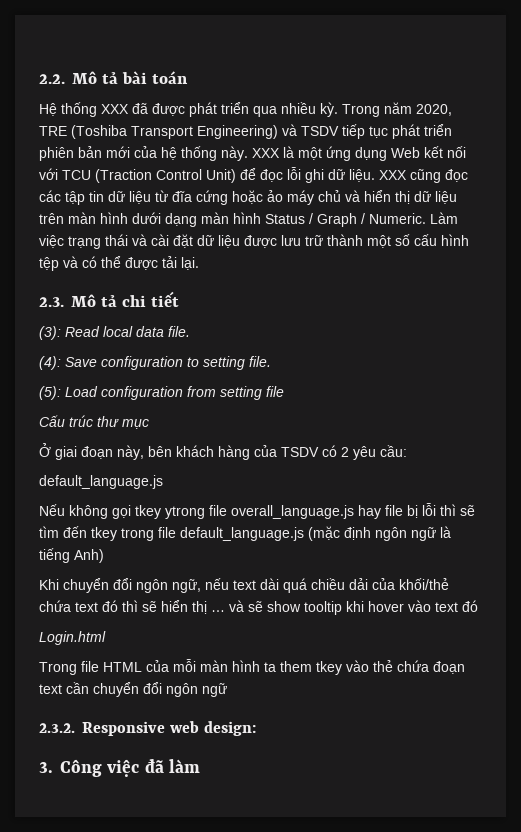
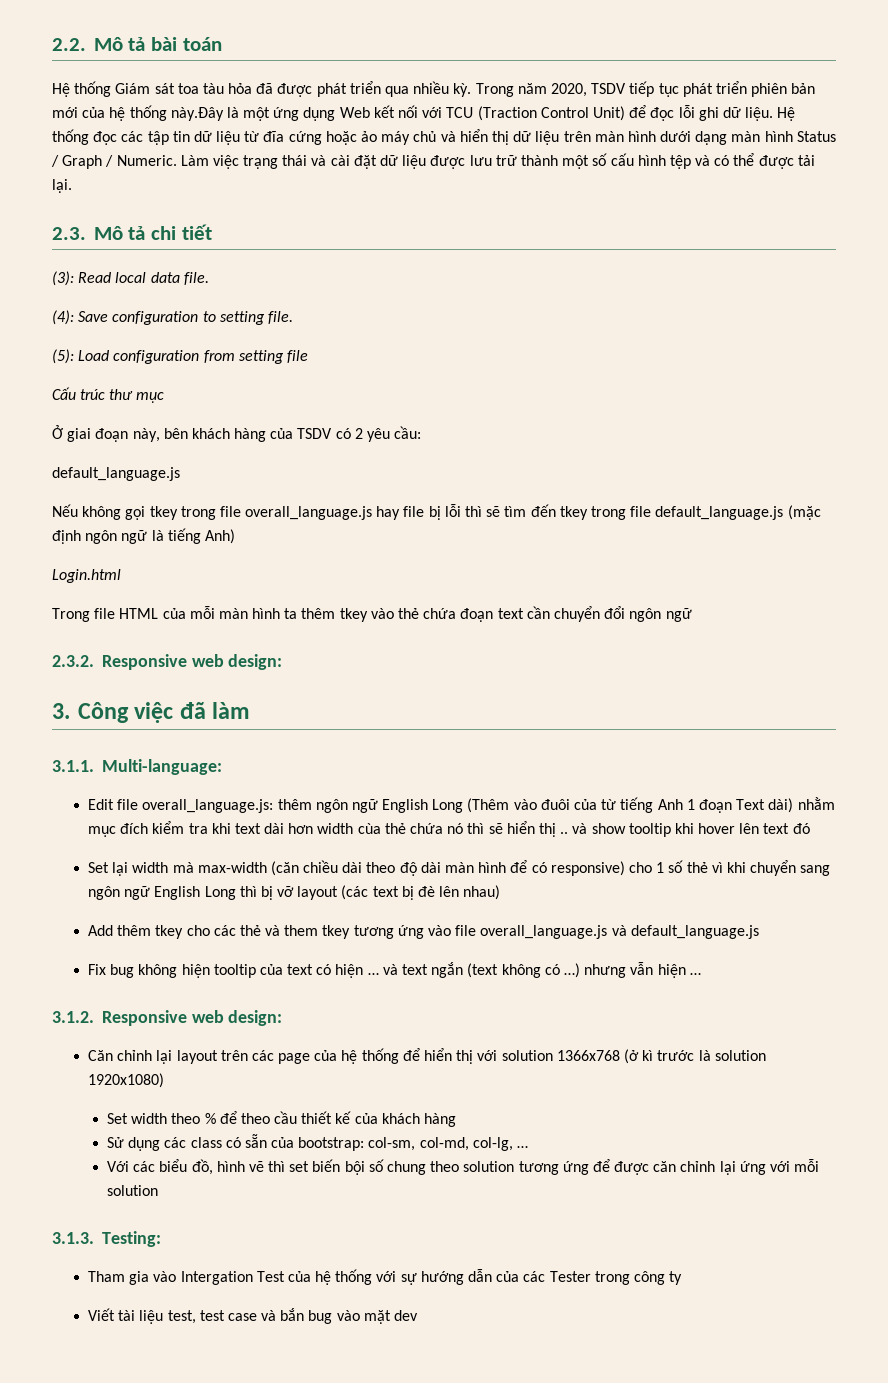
[101,104,129,114] XXX -> [115,83,253,94] Giám sát toa tàu hỏa
[39,124,297,139] TRE (Toshiba Transport Engineering) và -> (587, 90) none
[221,146,280,161] này. XXX -> [170,107,224,121] này.Đây
[379,169,441,183] XXX cũng -> [777,107,796,121] [52,129,89,145] Hệ thống
[165,506,205,519] ytrong -> [180,506,216,520] trong
[39,578,449,593] [39,600,478,615] // Khi chuyển đổi ngôn ngữ, nếu text dài quá chiều dải của khối/thẻ chứa text đó thì sẽ hiển thị … và sẽ show tooltip khi hover vào text đó -> (235, 536) none
[280,661,312,672] them -> [301,608,336,619] thêm
(200, 766) none -> [52,759,222,775] [88,797,835,813] [88,821,810,837] [88,860,831,876] [88,885,501,900] [88,925,759,939] [88,962,701,978] [52,1010,283,1026] [88,1048,766,1064] [88,1073,165,1088] [106,1111,457,1127] [106,1134,529,1151] [106,1159,820,1175] [106,1185,158,1196] [52,1231,161,1247] [88,1269,683,1285] [88,1308,419,1324] // 3.1.1. Multi-language: // Edit file overall_language.js: thêm ngôn ngữ English Long (Thêm vào đuôi của từ tiếng Anh 1 đoạn Text dài) nhằm mục đích kiểm tra khi text dài hơn width cùa thẻ chứa nó thì sẽ hiển thị .. và show tooltip khi hover lên text đó // Set lại width mà max-width (căn chiều dài theo độ dài màn hình để có responsive) cho 1 số thẻ vì khi chuyển sang ngôn ngữ English Long thì bị vỡ layout (các text bị đè lên nhau) // Add thêm tkey cho các thẻ và them tkey tương ứng vào file overall_language.js và default_language.js // Fix bug không hiện tooltip của text có hiện … và text ngắn (text không có …) nhưng vẫn hiện … // 3.1.2. Responsive web design: // Căn chỉnh lại layout trên các page của hệ thống để hiển thị với solution 1366x768 (ở kì trước là solution 1920x1080) // Set width theo % để theo cầu thiết kế của khách hàng // Sử dụng các class có sẵn của bootstrap: col-sm, col-md, col-lg, … // Với các biểu đồ, hình vẽ thì set biến bội số chung theo solution tương ứng để được căn chỉnh lại ứng với mỗi solution // 3.1.3. Testing: // Tham gia vào Intergation Test của hệ thống với sự hướng dẫn của các Tester trong công ty // Viết tài liệu test, test case và bắn bug vào mặt dev

